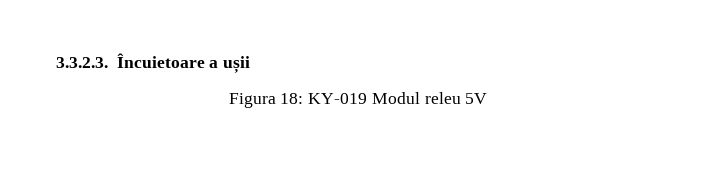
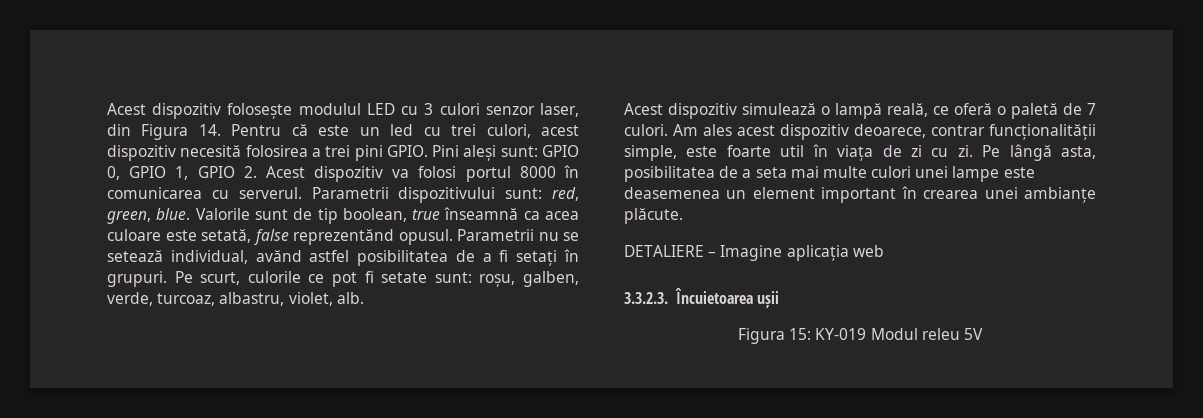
[56,53,219,68] 3.3.2.3. Încuietoare a -> [107,103,579,119] [107,124,579,140] [107,145,580,161] [107,165,579,182] [107,187,579,203] [107,207,580,224] [107,229,579,245] [107,249,579,266] [107,271,579,287] [107,292,364,306] [624,103,1096,119] [624,124,1096,140] [624,144,1096,161] [624,166,1035,182] [624,186,1096,203] [624,208,683,224] [624,245,884,261] [624,288,753,304] Acest dispozitiv folosește modulul LED cu 3 culori senzor laser, din Figura 14. Pentru că este un led cu trei culori, acest dispozitiv necesită folosirea a trei pini GPIO. Pini aleși sunt: GPIO 0, GPIO 1, GPIO 2. Acest dispozitiv va folosi portul 8000 în comunicarea cu serverul. Parametrii dispozitivului sunt: red, green, blue. Valorile sunt de tip boolean, true înseamnă ca acea culoare este setată, false reprezentănd opusul. Parametrii nu se setează individual, avănd astfel posibilitatea de a fi setați în grupuri. Pe scurt, culorile ce pot fi setate sunt: roșu, galben, verde, turcoaz, albastru, violet, alb. // Acest dispozitiv simulează o lampă reală, ce oferă o paletă de 7 culori. Am ales acest dispozitiv deoarece, contrar funcționalității simple, este foarte util în viața de zi cu zi. Pe lângă asta, posibilitatea de a seta mai multe culori unei lampe este deasemenea un element important în crearea unei ambianțe plăcute. // DETALIERE – Imagine aplicația web // 3.3.2.3. Încuietoarea
[280,93,304,104] 18: -> [789,328,812,340] 15:

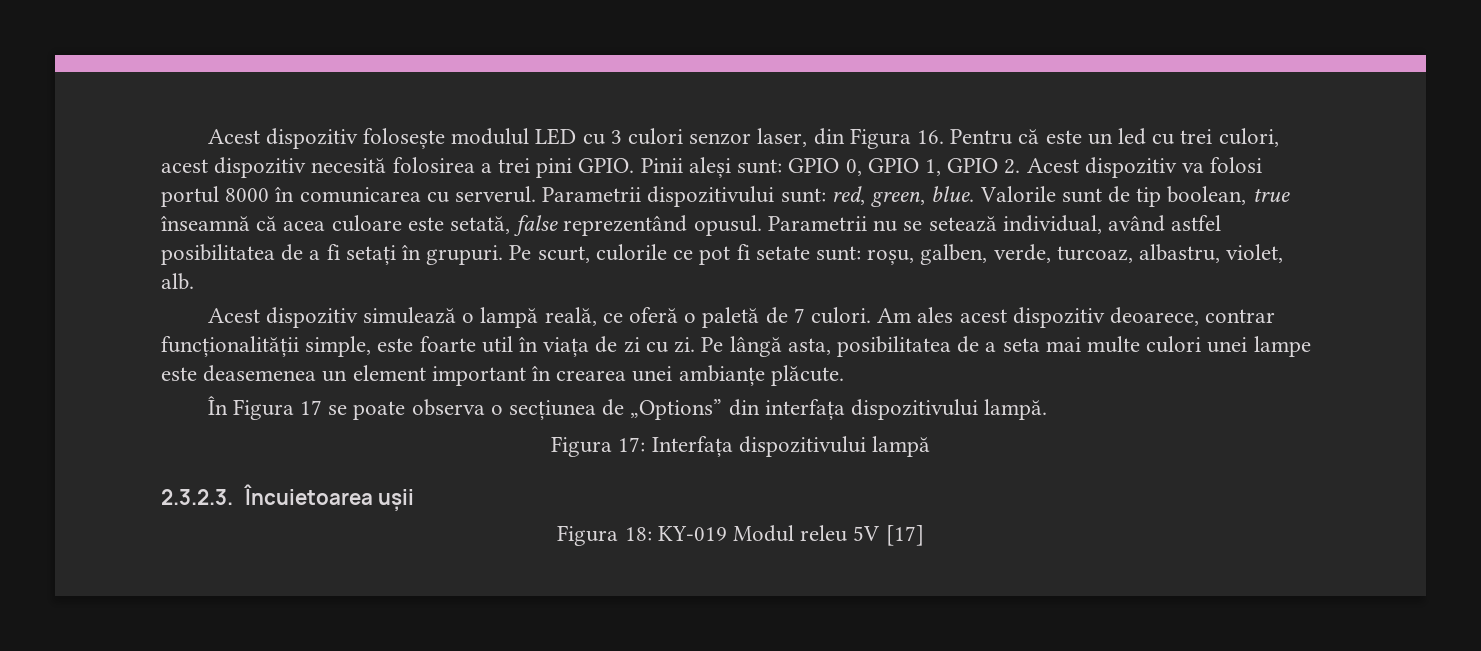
[198,124,221,136] 14. -> [917,130,945,144] 16.
[432,145,460,157] Pini -> [640,158,683,173] Pinii
[523,211,540,220] ca -> [256,216,278,231] că
[293,229,394,245] reprezentănd -> [563,215,688,236] reprezentând
[255,250,302,262] avănd -> [1107,215,1165,232] având
[624,245,884,261] [624,292,668,304] DETALIERE – Imagine aplicația web // 3.3.2.3. -> [207,396,1048,420] [551,436,930,457] [161,489,233,505] În Figura 17 se poate observa o secțiunea de „Options” din interfața dispozitivului lampă. // Figura 17: Interfața dispozitivului lampă // 2.3.2.3.
[789,328,812,340] 15: -> [624,527,652,541] 18:
(983, 334) none -> [885,525,924,546] [17]

